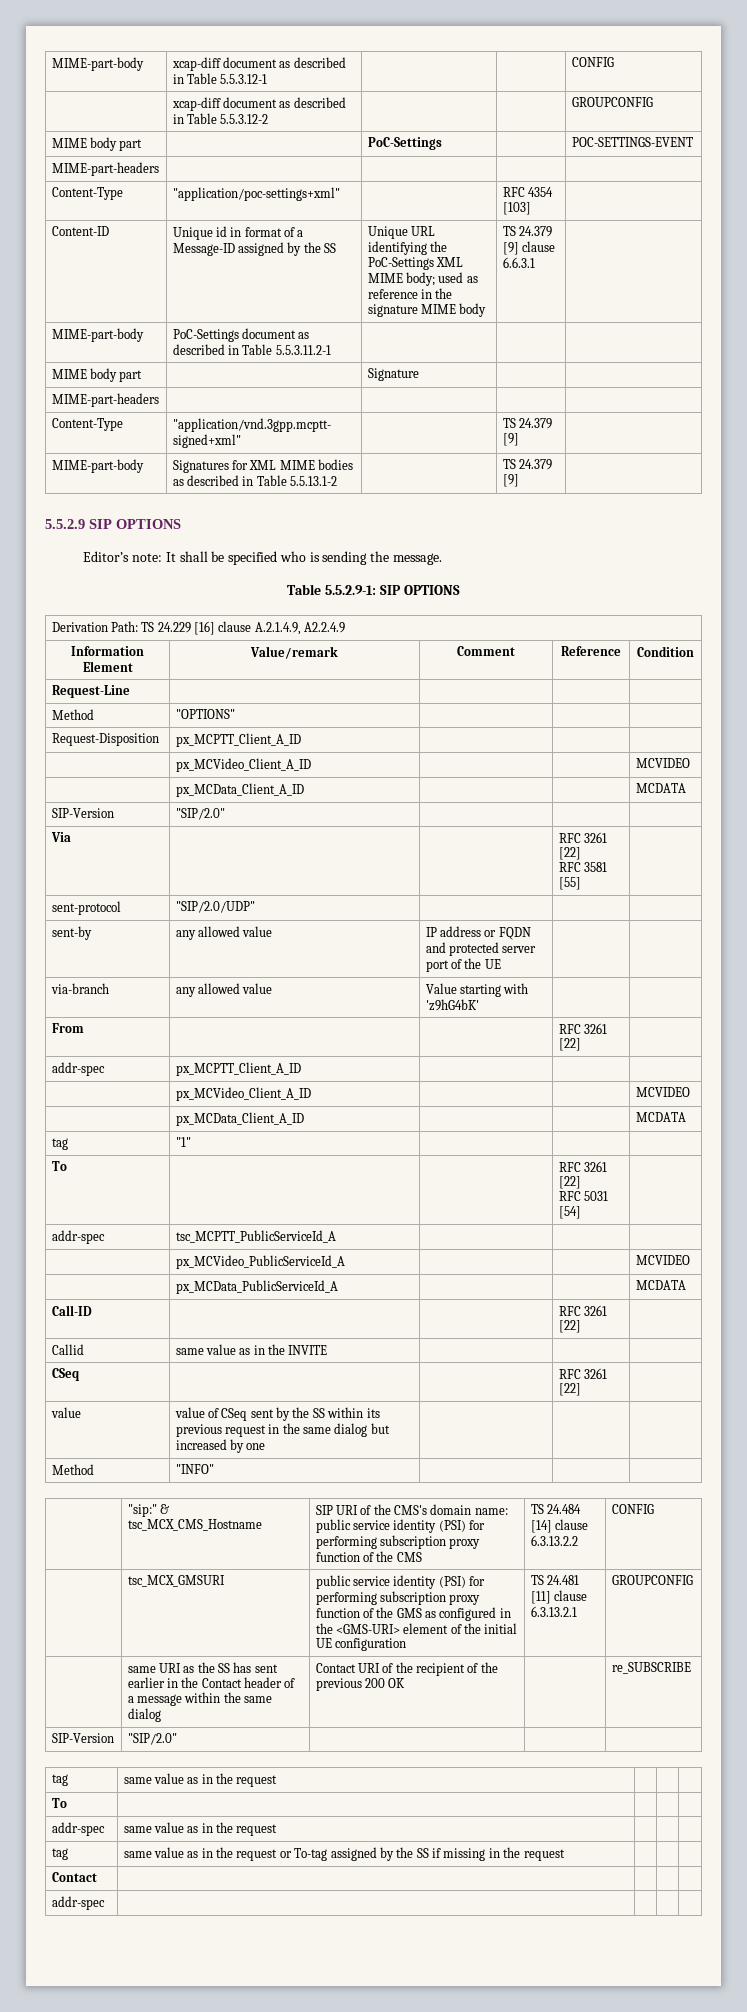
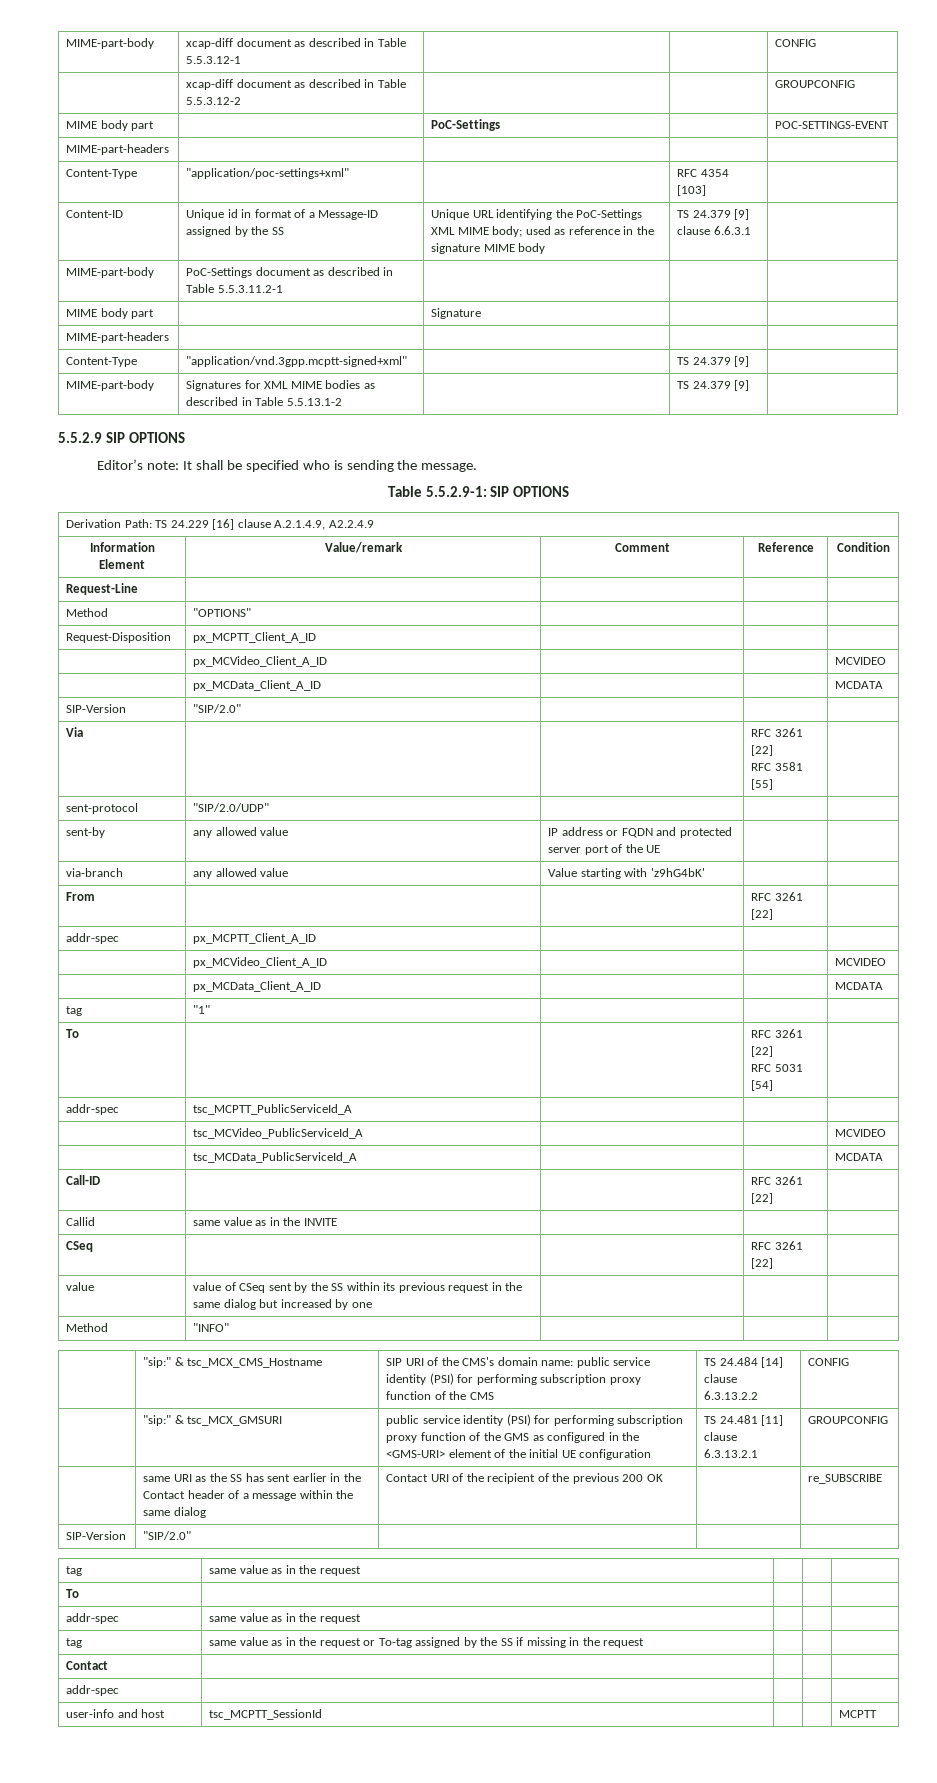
[175,1255,345,1269] [635,1255,690,1265] [175,1280,338,1294] px_MCVideo_PublicServiceId_A | | | MCVIDEO // | px_MCData_PublicServiceId_A -> [193,1128,364,1139] [835,1129,887,1137] [193,1152,358,1163] tsc_MCVideo_PublicServiceId_A | | | MCVIDEO // | tsc_MCData_PublicServiceId_A
(654, 1509) none -> [143,1415,184,1426] "sip:" &
(105, 1903) none -> [66,1709,166,1718] [209,1709,323,1720] [839,1710,878,1718] // user-info and host | tsc_MCPTT_SessionId | | | MCPTT

